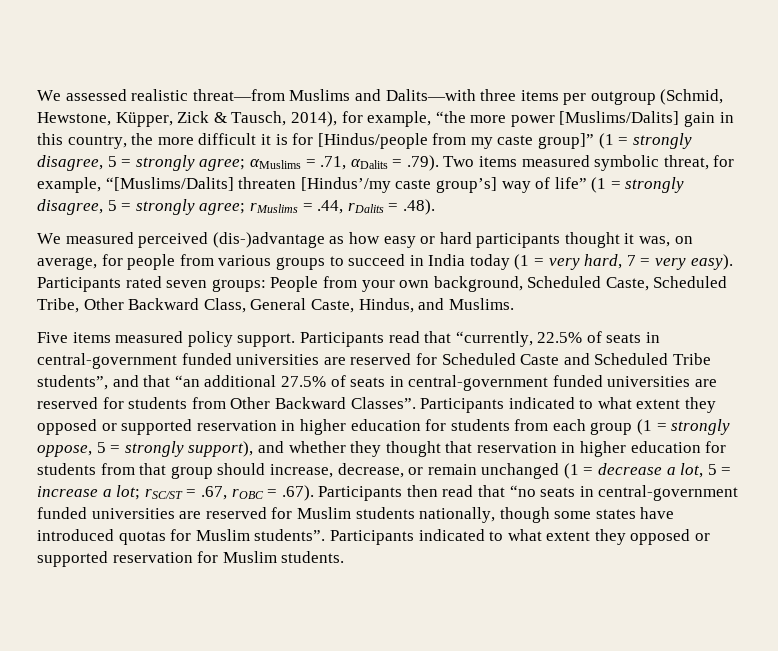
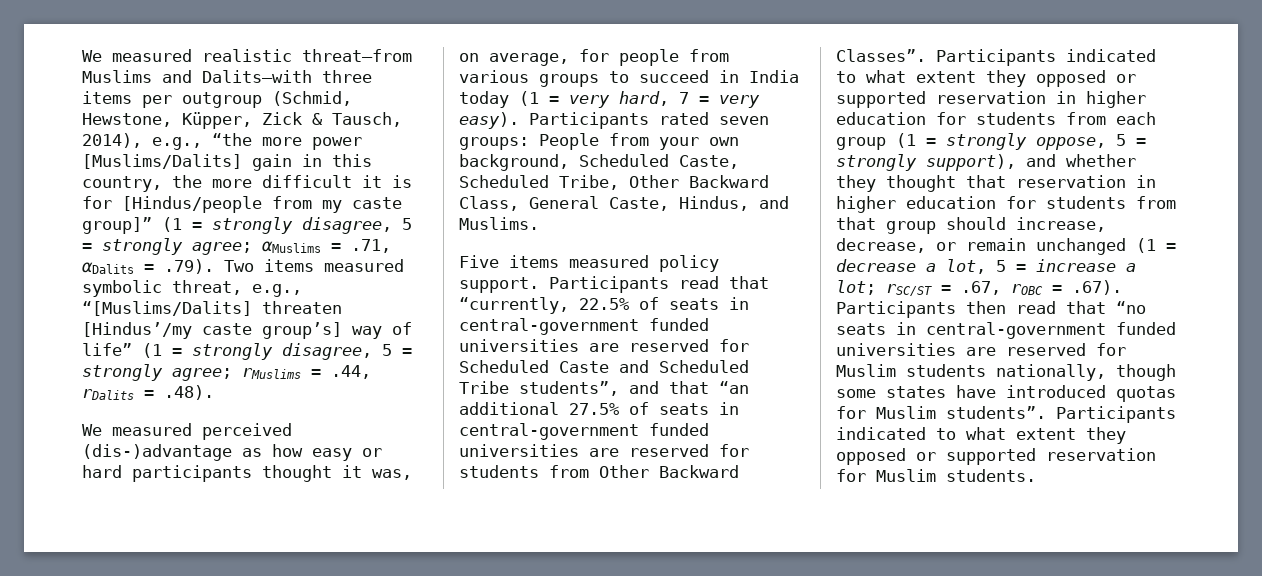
[37,89,127,101] We assessed -> [82,49,192,62] We measured
[341,111,432,127] for example, -> [152,137,202,150] e.g.,
[713,155,735,167] [37,177,101,193] for example, -> [252,284,302,297] e.g.,

